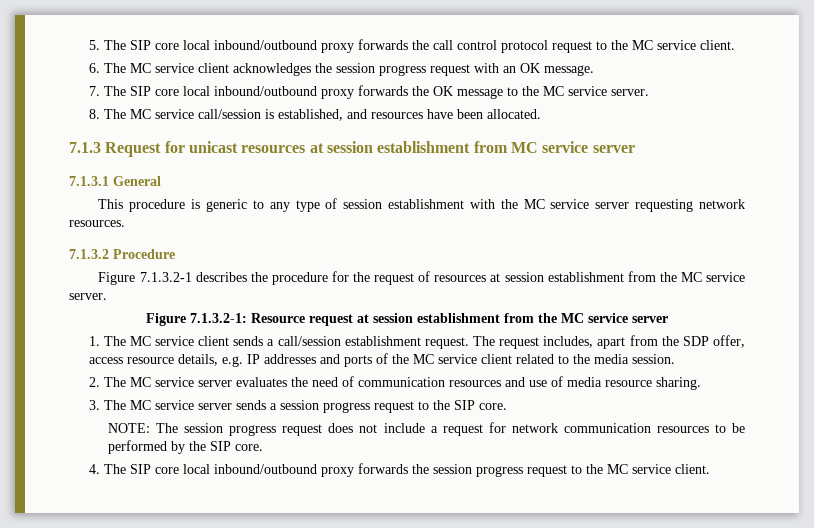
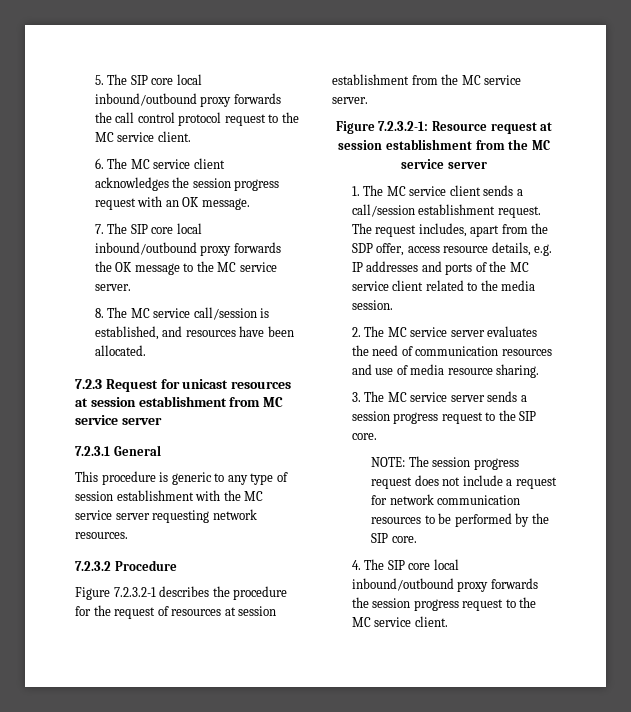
[69,142,101,153] 7.1.3 -> [75,379,102,389] 7.2.3
[69,176,109,186] 7.1.3.1 -> [75,446,110,456] 7.2.3.1
[69,249,109,259] 7.1.3.2 -> [75,561,111,571] 7.2.3.2
[139,272,192,282] 7.1.3.2-1 -> [113,587,156,597] 7.2.3.2-1
[190,313,247,323] 7.1.3.2-1: -> [378,121,429,131] 7.2.3.2-1:

